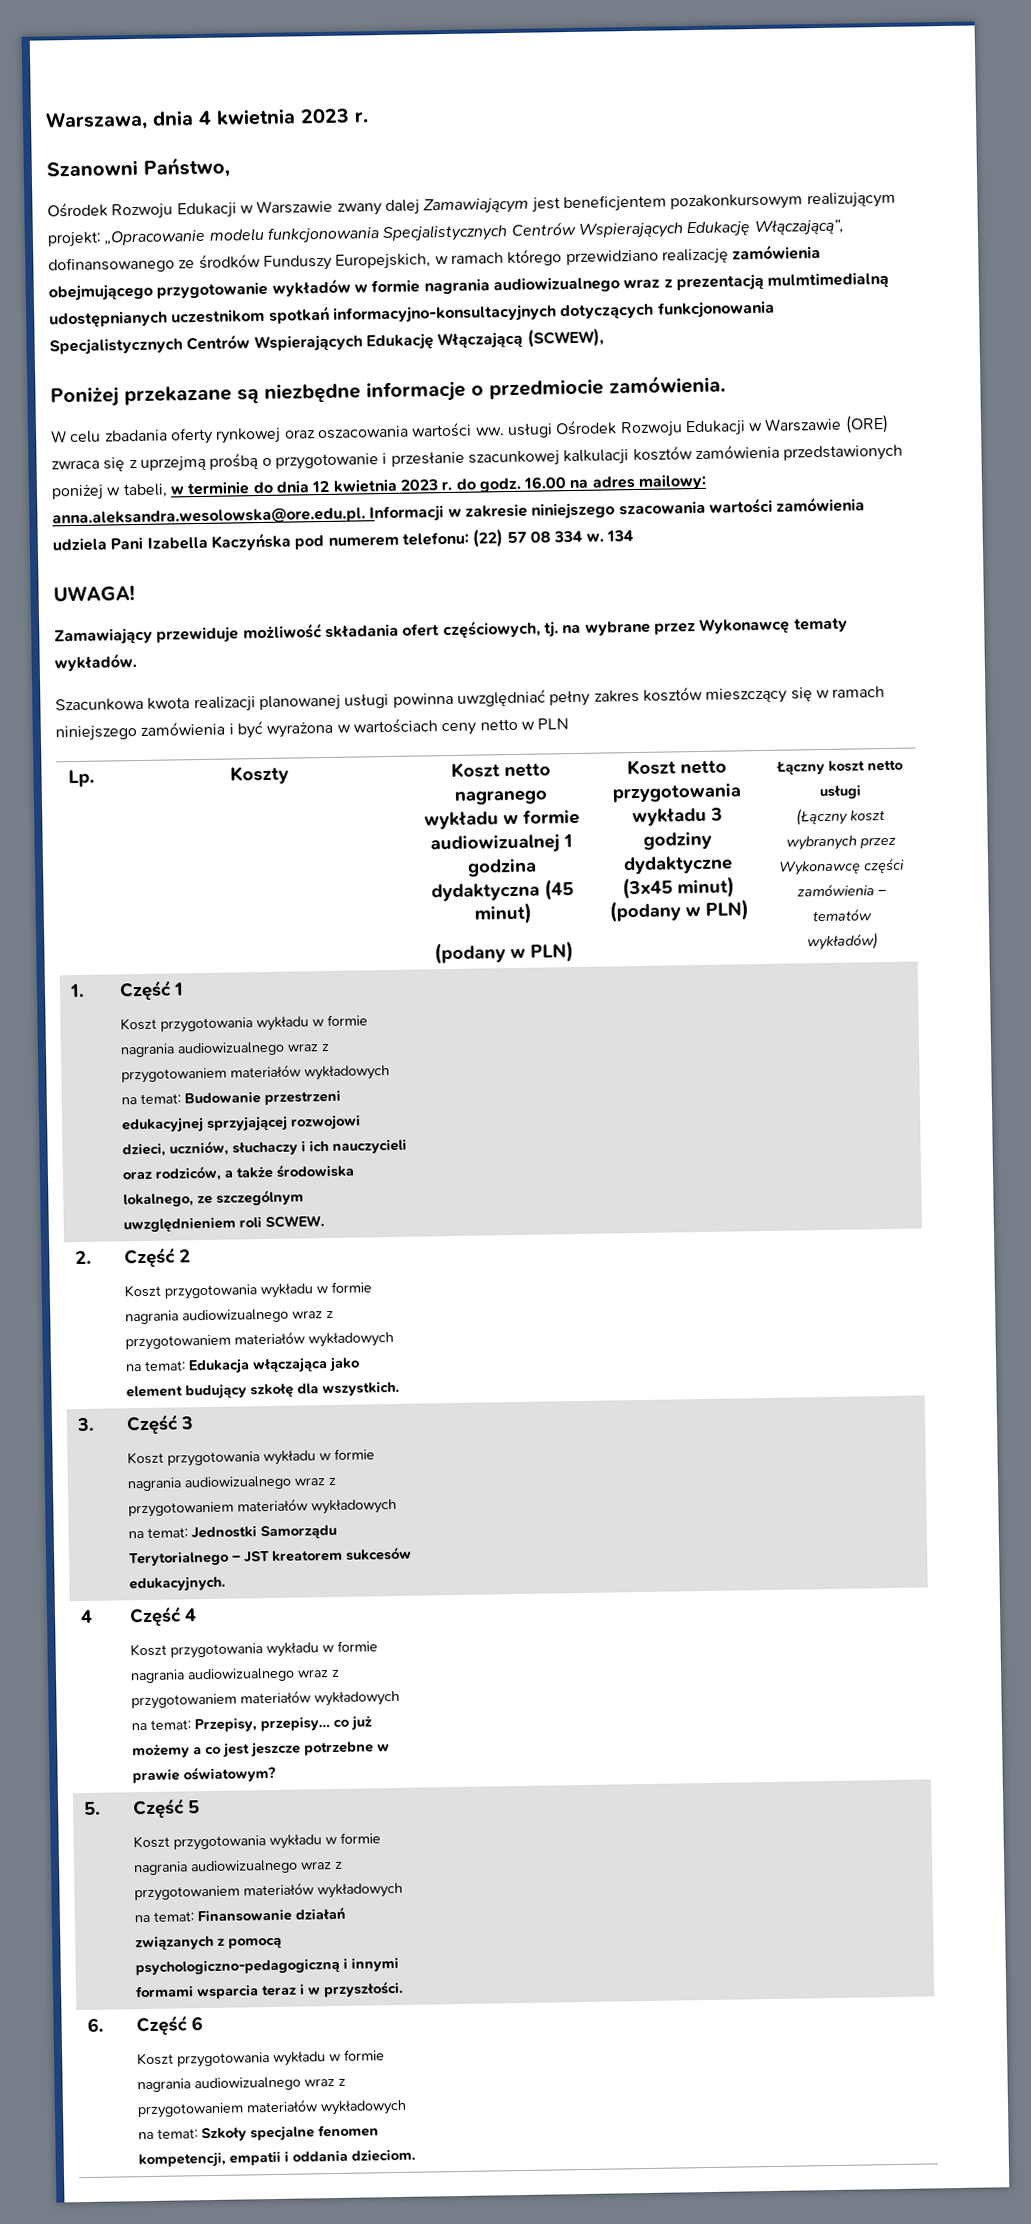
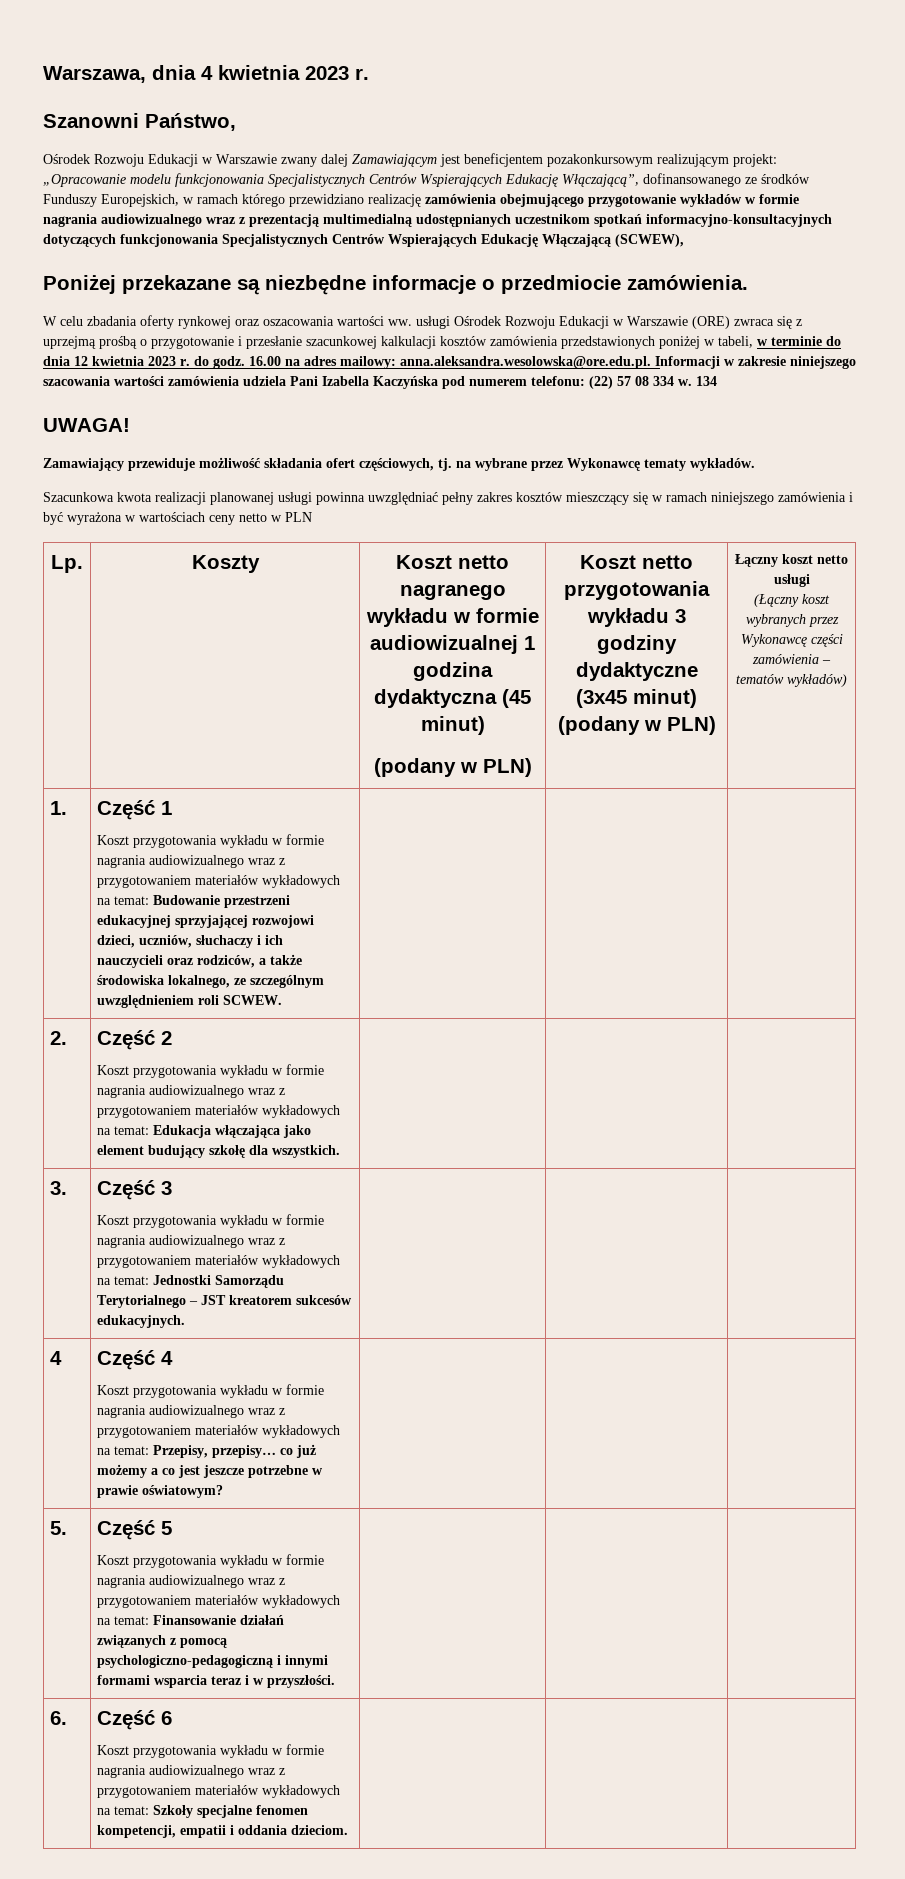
[767,271,890,289] mulmtimedialną -> [323,214,412,227] multimedialną

